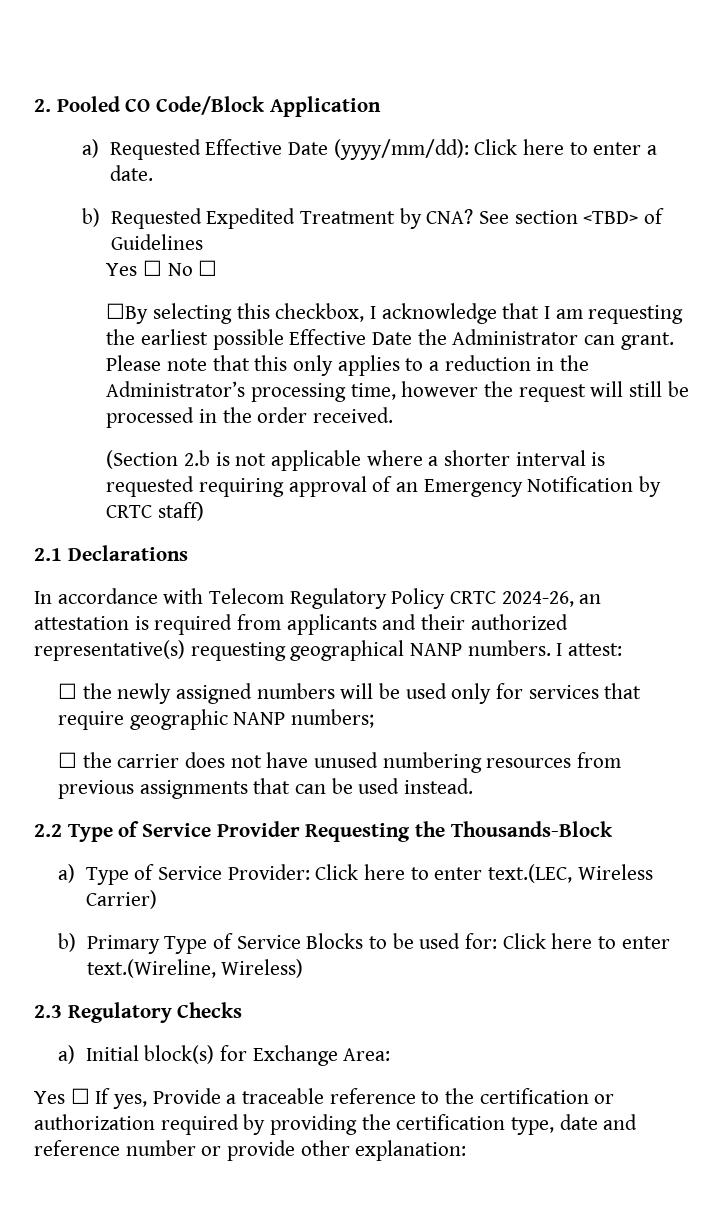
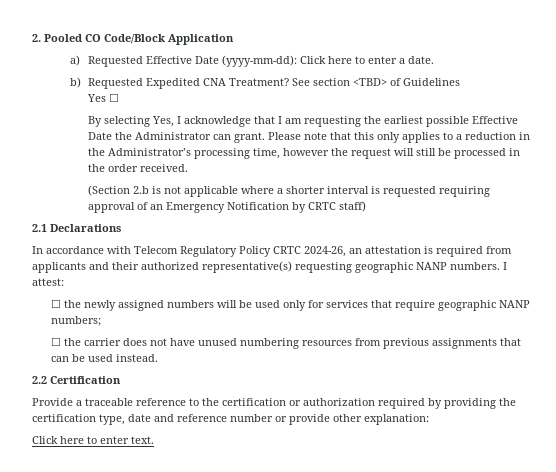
[333,139,469,160] (yyyy/mm/dd): -> [222,55,298,67] (yyyy-mm-dd):
[300,208,474,229] Treatment by CNA? -> [203,78,290,86] CNA Treatment?
[167,260,218,276] [106,303,365,324] No ☐ // ☐By selecting this checkbox, -> [88,116,175,127] // By selecting Yes,
[290,640,405,661] geographical -> [355,262,413,273] geographic
[67,821,613,842] [58,864,653,885] [85,890,157,909] [58,933,670,954] [86,959,304,978] [34,1002,243,1023] [58,1045,391,1066] [34,1088,148,1109] Type of Service Provider Requesting the Thousands-Block // a) Type of Service Provider: Click here to enter text.(LEC, Wireless Carrier) // b) Primary Type of Service Blocks to be used for: Click here to enter text.(Wireline, Wireless) // 2.3 Regulatory Checks // a) Initial block(s) for Exchange Area: // Yes ☐ If yes, -> [50,376,121,384] Certification //
(467, 1150) none -> [32,436,154,444] // Click here to enter text.

